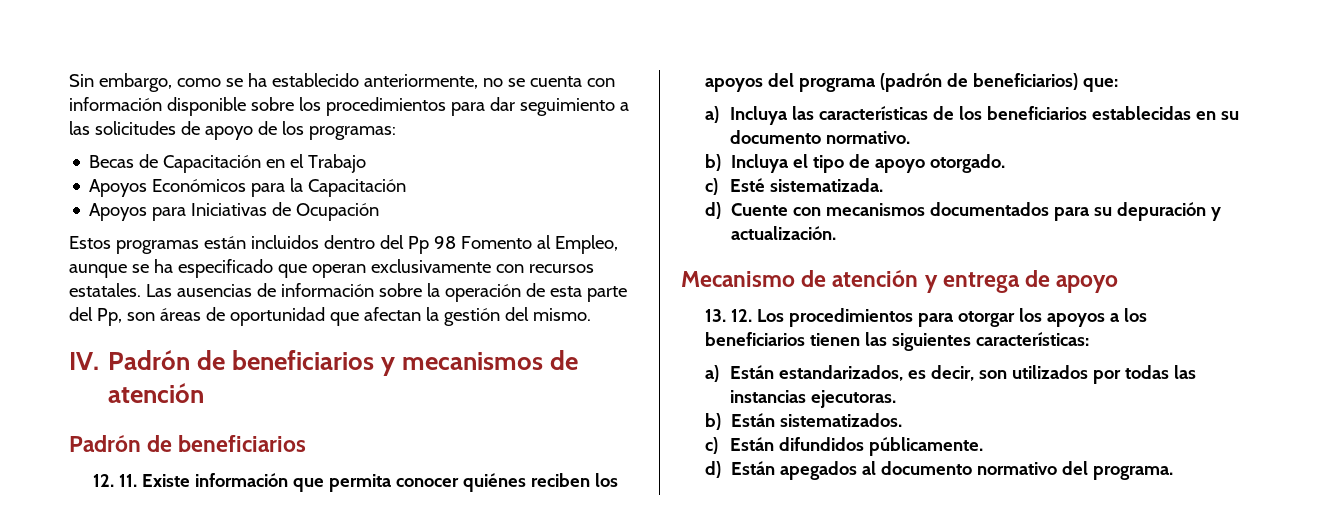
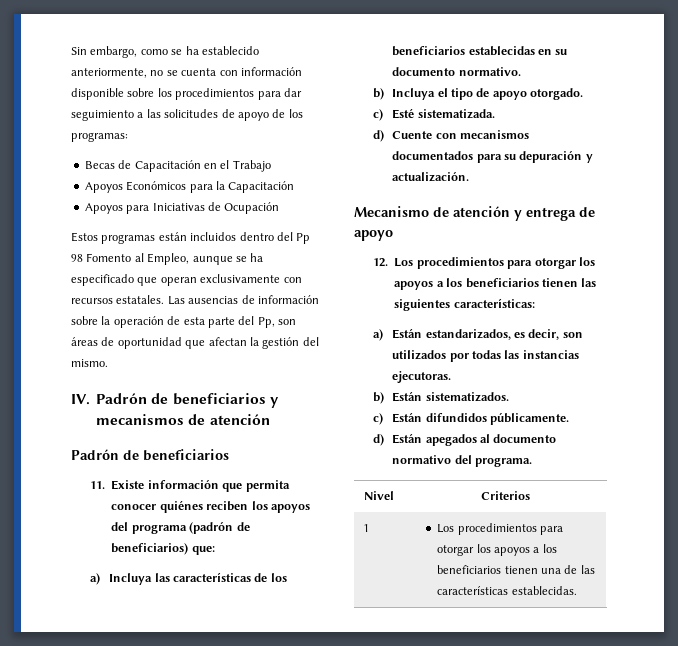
[93,474,115,487] 12. -> (229, 455) none
[705,309,727,322] 13. -> (393, 235) none
(1173, 473) none -> [364,491,394,500] [480,491,530,500] [363,524,370,532] [437,523,564,535] [437,544,557,556] [437,565,595,574] [437,586,577,595] // Nivel | Criterios // 1 | Los procedimientos para otorgar los apoyos a los beneficiarios tienen una de las características establecidas.

